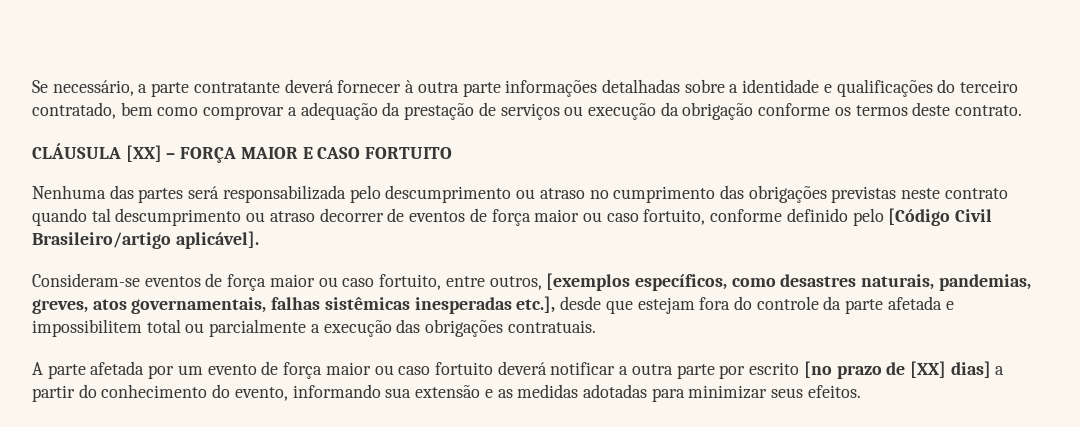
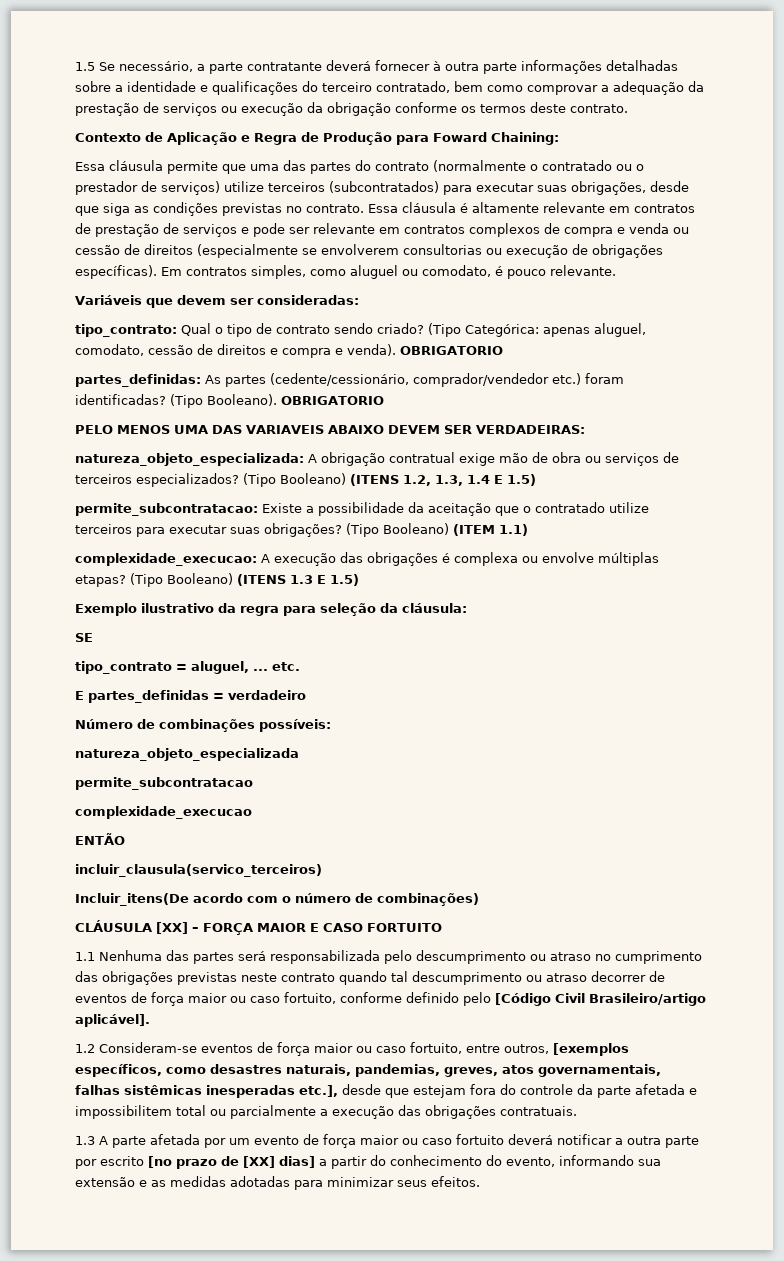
(32, 86) none -> [75,62,95,71] 1.5
(1023, 110) none -> [75,132,559,145] [75,160,644,174] [75,181,689,195] [75,202,695,216] [75,223,689,237] [75,244,663,258] [75,265,616,279] [75,295,359,308] [75,323,646,337] [75,344,503,358] [75,373,624,387] [75,394,384,408] [75,425,585,434] [75,452,679,466] [75,473,536,487] [75,502,649,516] [75,523,528,537] [75,552,659,566] [75,573,359,587] [75,603,467,616] [75,633,93,642] [75,661,300,674] [75,690,306,703] [75,719,331,732] [75,748,299,761] [75,777,253,790] [75,806,252,819] [75,833,125,845] [75,864,322,877] [75,893,479,906] // Contexto de Aplicação e Regra de Produção para Foward Chaining: // Essa cláusula permite que uma das partes do contrato (normalmente o contratado ou o prestador de serviços) utilize terceiros (subcontratados) para executar suas obrigações, desde que siga as condições previstas no contrato. Essa cláusula é altamente relevante em contratos de prestação de serviços e pode ser relevante em contratos complexos de compra e venda ou cessão de direitos (especialmente se envolverem consultorias ou execução de obrigações específicas). Em contratos simples, como aluguel ou comodato, é pouco relevante. // Variáveis que devem ser consideradas: // tipo_contrato: Qual o tipo de contrato sendo criado? (Tipo Categórica: apenas aluguel, comodato, cessão de direitos e compra e venda). OBRIGATORIO // partes_definidas: As partes (cedente/cessionário, comprador/vendedor etc.) foram identificadas? (Tipo Booleano). OBRIGATORIO // PELO MENOS UMA DAS VARIAVEIS ABAIXO DEVEM SER VERDADEIRAS: // natureza_objeto_especializada: A obrigação contratual exige mão de obra ou serviços de terceiros especializados? (Tipo Booleano) (ITENS 1.2, 1.3, 1.4 E 1.5) // permite_subcontratacao: Existe a possibilidade da aceitação que o contratado utilize terceiros para executar suas obrigações? (Tipo Booleano) (ITEM 1.1) // complexidade_execucao: A execução das obrigações é complexa ou envolve múltiplas etapas? (Tipo Booleano) (ITENS 1.3 E 1.5) // Exemplo ilustrativo da regra para seleção da cláusula: // SE // tipo_contrato = aluguel, ... etc. // E partes_definidas = verdadeiro // Número de combinações possíveis: // natureza_objeto_especializada // permite_subcontratacao // complexidade_execucao // ENTÃO // incluir_clausula(servico_terceiros) // Incluir_itens(De acordo com o número de combinações)
(453, 153) none -> [75,952,95,961] 1.1
(259, 240) none -> [75,1044,95,1053] 1.2
(596, 326) none -> [75,1136,95,1145] 1.3

